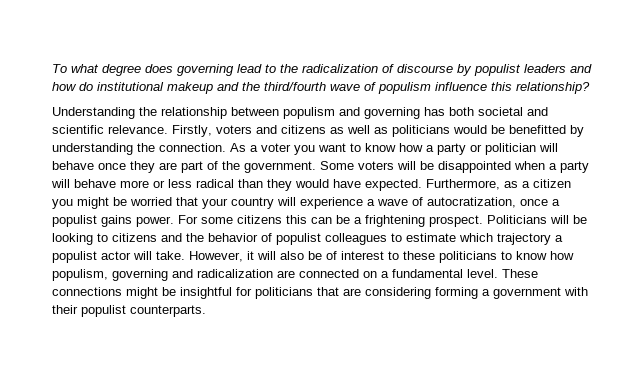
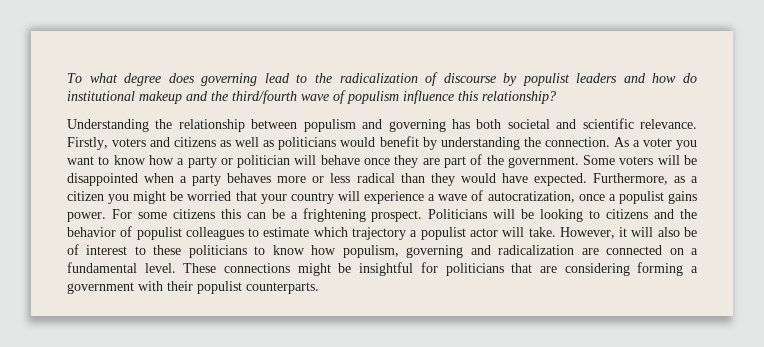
[491,125,566,134] be benefitted -> [379,136,419,147] benefit
[51,179,116,188] will behave -> [227,173,272,183] behaves

